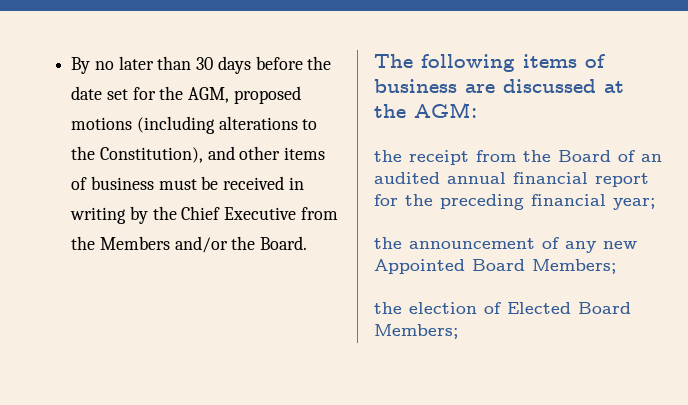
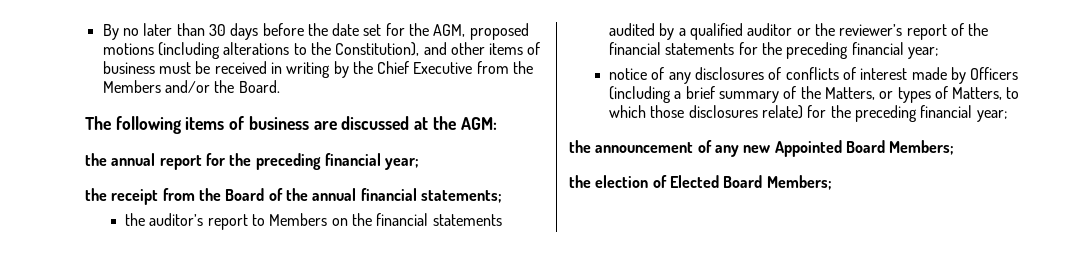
(477, 110) none -> [85,153,420,170] // the annual report for the preceding financial year;
[641,154,662,162] [374,172,649,187] an audited annual financial report -> [285,188,502,203] [124,213,502,230] [608,23,989,40] [608,42,938,59] [608,67,1019,84] [608,86,1020,103] [608,105,803,119] the annual financial statements; // the auditor’s report to Members on the financial statements audited by a qualified auditor or the reviewer’s report of the financial statements for the preceding financial year; // notice of any disclosures of conflicts of interest made by Officers (including a brief summary of the Matters, or types of Matters, to which those disclosures relate)

